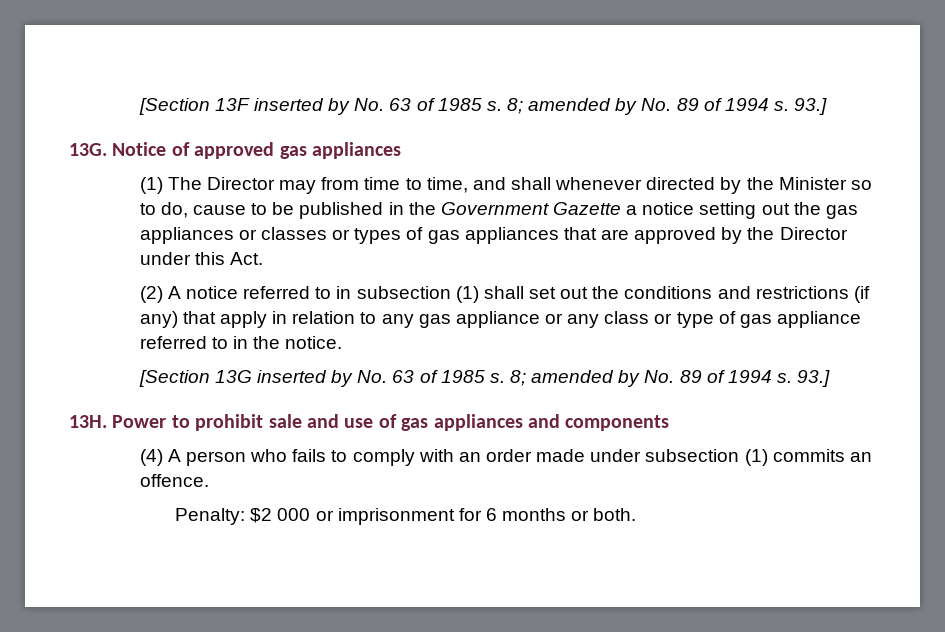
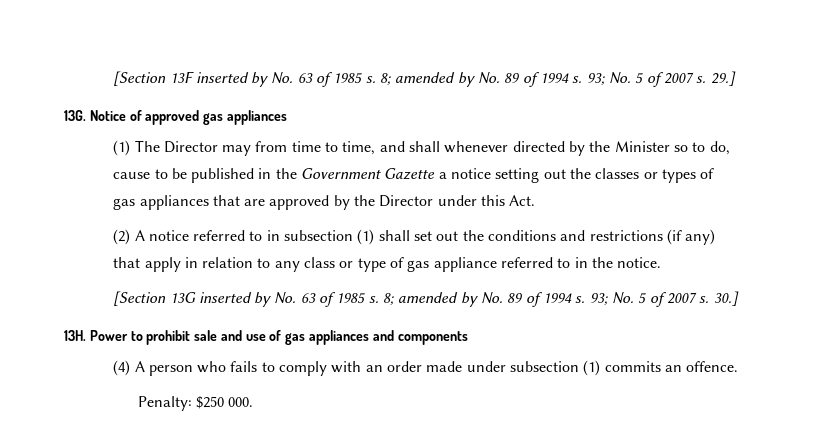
[794,98,828,115] 93.] -> [586,71,736,87] 93; No. 5 of 2007 s. 29.]
[825,205,858,219] [139,227,257,244] gas appliances or -> (592, 173) none
[418,311,600,328] gas appliance or any -> (300, 266) none
[797,370,831,387] 93.] -> [589,291,739,307] 93; No. 5 of 2007 s. 30.]
[250,508,637,525] $2 000 or imprisonment for 6 months or both. -> [196,396,254,409] $250 000.

